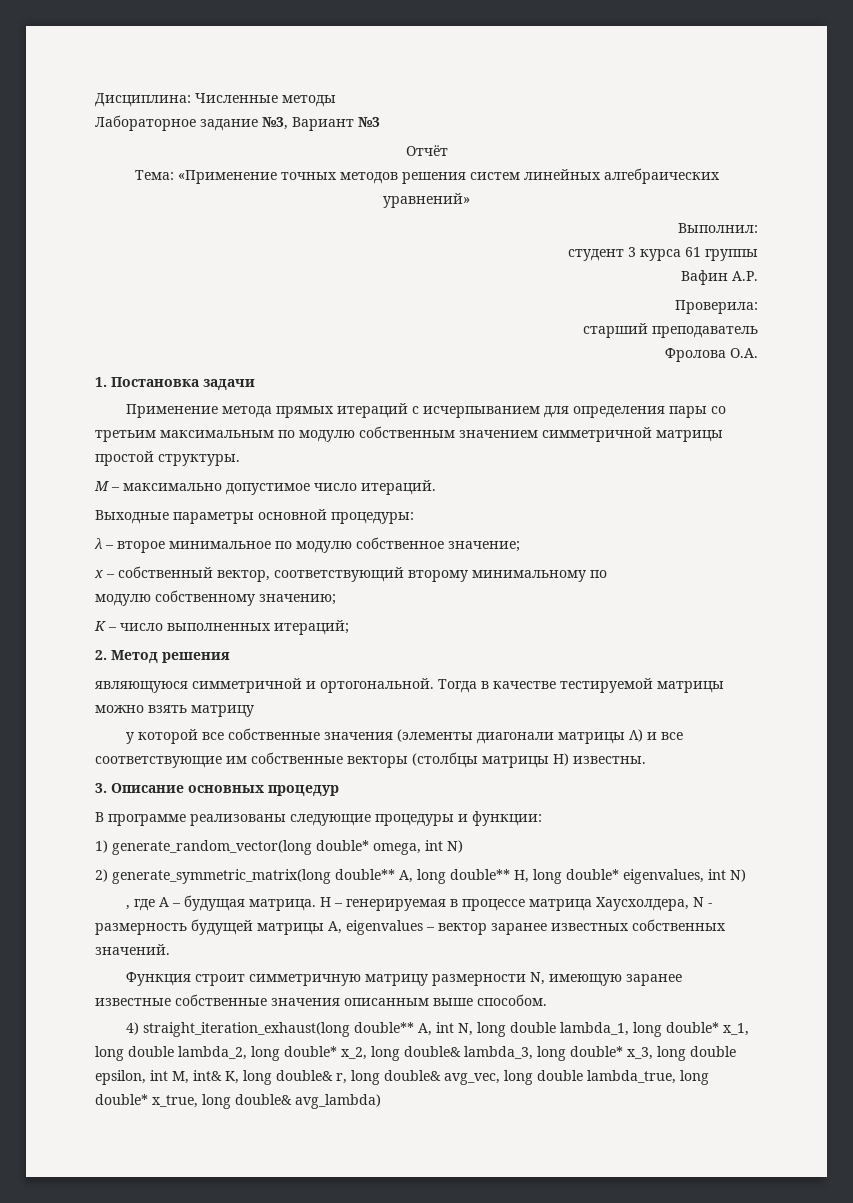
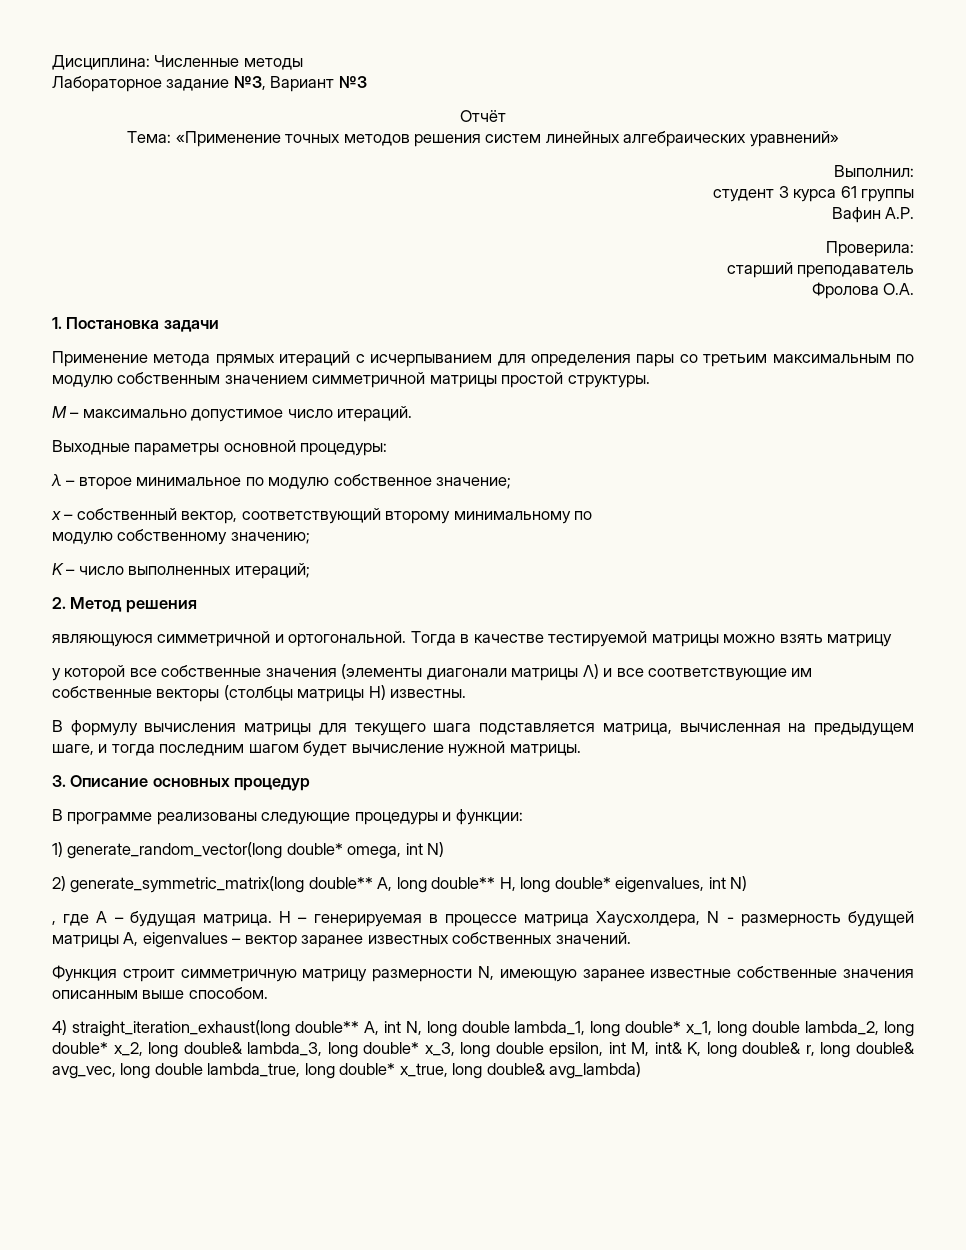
(646, 760) none -> [52,720,915,736] [52,741,581,757] // В формулу вычисления матрицы для текущего шага подставляется матрица, вычисленная на предыдущем шаге, и тогда последним шагом будет вычисление нужной матрицы.

